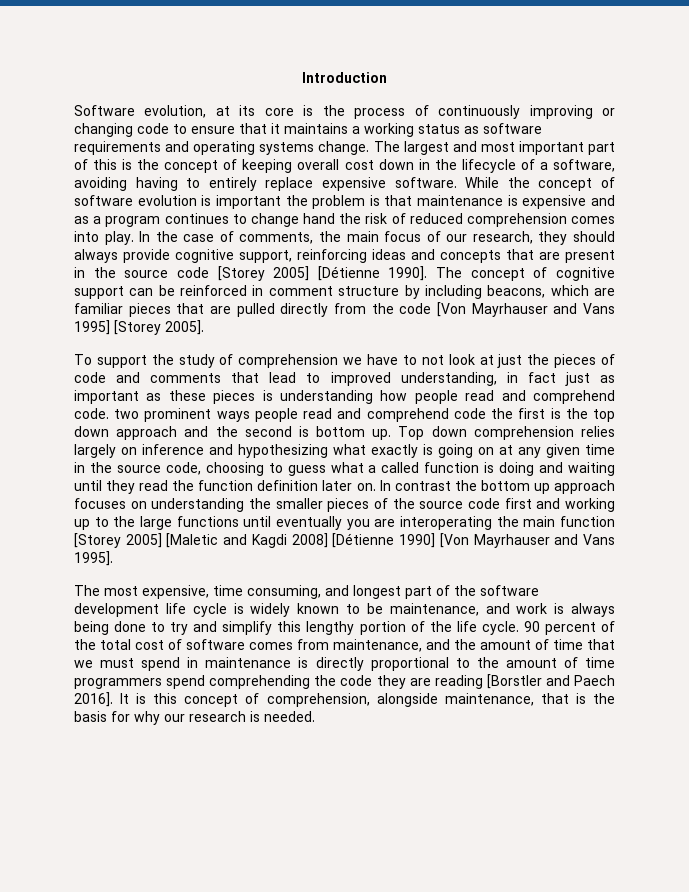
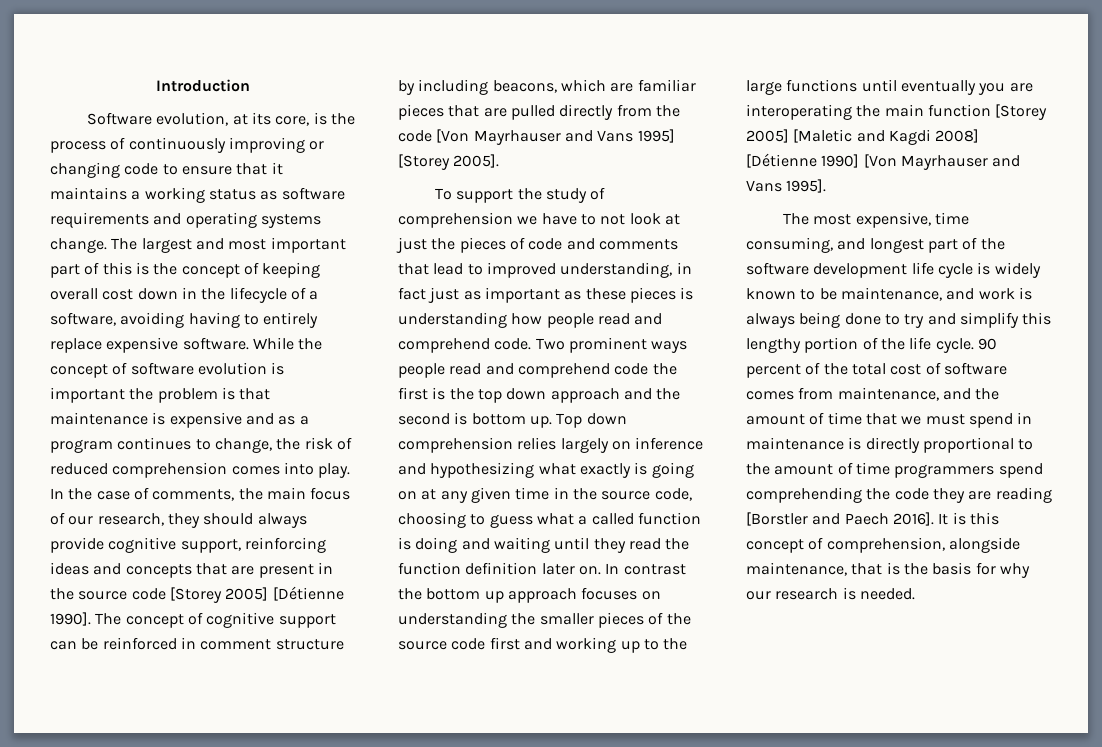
[264,108,294,116] core -> [275,116,310,126] core,
[250,213,335,227] change hand -> [214,438,272,453] change,
[114,409,140,419] two -> [535,338,565,350] Two

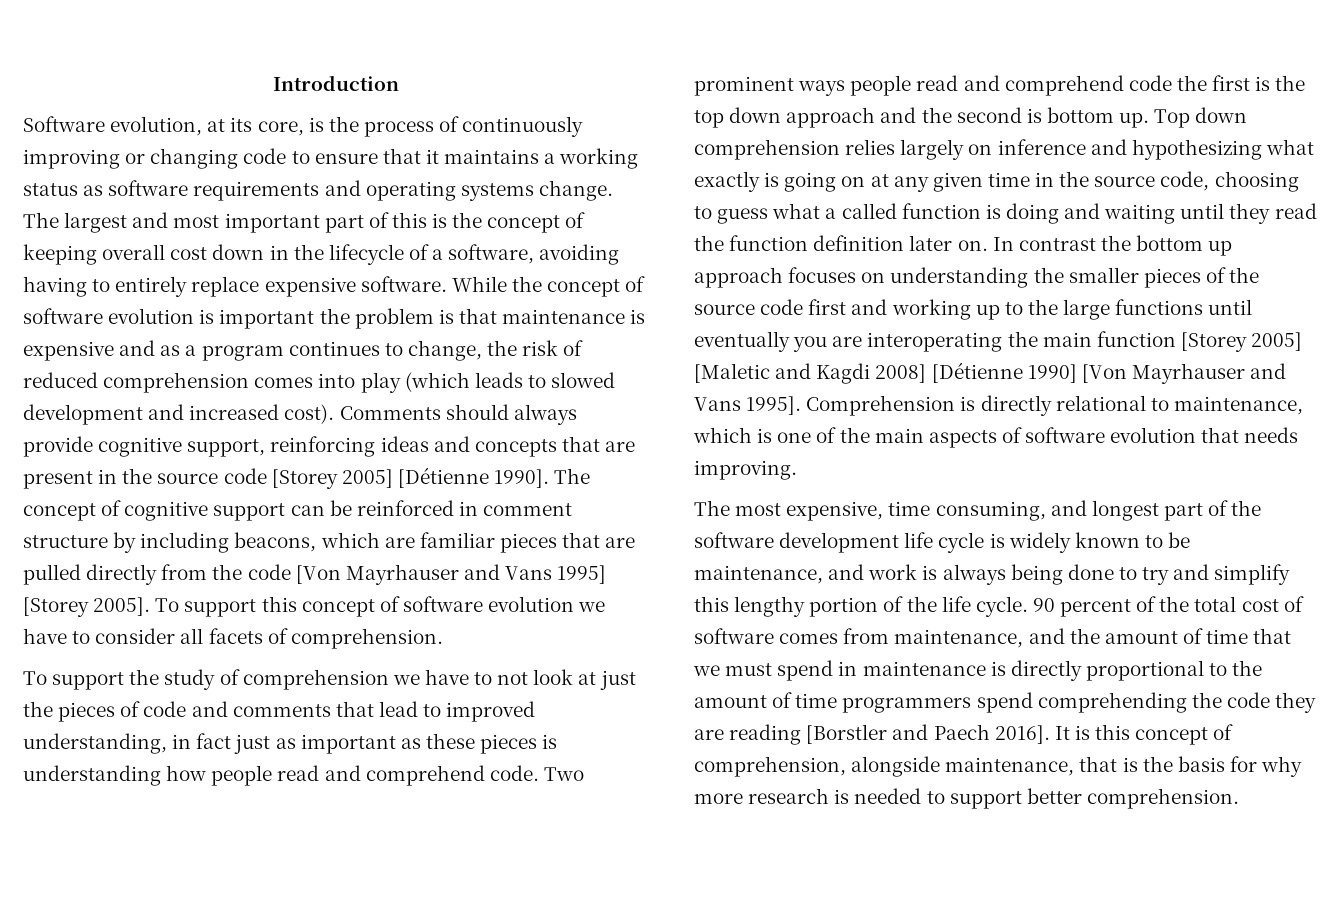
[318,463,351,478] [50,487,351,501] [50,512,200,528] play. In the case of comments, the main focus of our research, they -> [360,372,616,393] [23,404,441,425] play (which leads to slowed development and increased cost). Comments
(500, 161) none -> [155,596,606,617] [23,628,443,649] To support this concept of software evolution we have to consider all facets of comprehension.
(827, 186) none -> [806,395,1303,416] [693,427,1299,448] [694,460,797,480] Comprehension is directly relational to maintenance, which is one of the main aspects of software evolution that needs improving.
[746,591,771,600] our -> [694,793,743,804] more
[859,588,915,600] needed. -> [854,788,1239,809] needed to support better comprehension.

